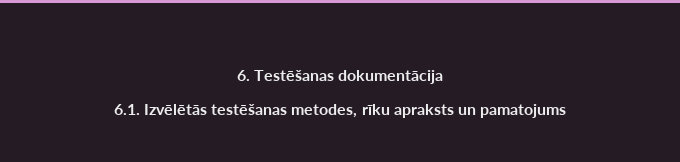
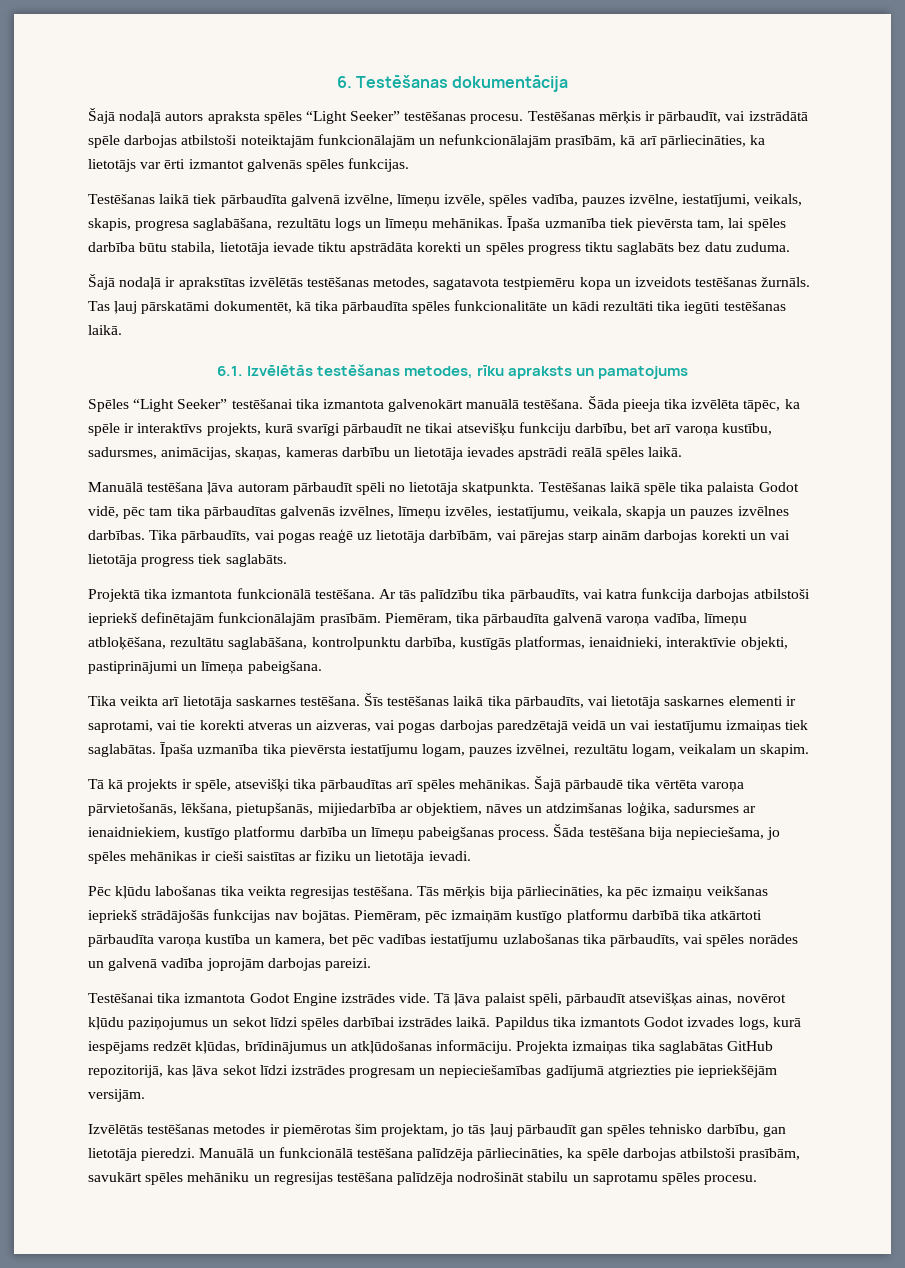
(444, 77) none -> [88,108,808,124] [88,134,766,148] [88,158,410,172] [88,194,803,207] [88,216,786,231] [88,242,790,255] [88,274,811,290] [88,300,786,314] [88,325,122,335] // Šajā nodaļā autors apraksta spēles “Light Seeker” testēšanas procesu. Testēšanas mērķis ir pārbaudīt, vai izstrādātā spēle darbojas atbilstoši noteiktajām funkcionālajām un nefunkcionālajām prasībām, kā arī pārliecināties, ka lietotājs var ērti izmantot galvenās spēles funkcijas. // Testēšanas laikā tiek pārbaudīta galvenā izvēlne, līmeņu izvēle, spēles vadība, pauzes izvēlne, iestatījumi, veikals, skapis, progresa saglabāšana, rezultātu logs un līmeņu mehānikas. Īpaša uzmanība tiek pievērsta tam, lai spēles darbība būtu stabila, lietotāja ievade tiktu apstrādāta korekti un spēles progress tiktu saglabāts bez datu zuduma. // Šajā nodaļā ir aprakstītas izvēlētās testēšanas metodes, sagatavota testpiemēru kopa un izveidots testēšanas žurnāls. Tas ļauj pārskatāmi dokumentēt, kā tika pārbaudīta spēles funkcionalitāte un kādi rezultāti tika iegūti testēšanas laikā.
(567, 111) none -> [88,396,800,412] [88,422,772,436] [88,447,683,460] [88,482,799,495] [88,506,789,519] [88,529,790,543] [88,554,287,567] [88,588,810,602] [88,612,747,626] [88,636,788,650] [88,661,322,674] [88,693,796,709] [88,720,808,733] [88,742,810,757] [88,776,744,792] [88,802,757,816] [88,824,781,840] [88,850,471,864] [88,886,768,899] [88,909,763,923] [88,934,798,947] [88,958,371,971] [88,993,786,1006] [88,1017,801,1030] [88,1040,774,1054] [88,1065,778,1078] [88,1089,145,1102] [88,1124,786,1137] [88,1147,801,1161] [88,1172,758,1185] // Spēles “Light Seeker” testēšanai tika izmantota galvenokārt manuālā testēšana. Šāda pieeja tika izvēlēta tāpēc, ka spēle ir interaktīvs projekts, kurā svarīgi pārbaudīt ne tikai atsevišķu funkciju darbību, bet arī varoņa kustību, sadursmes, animācijas, skaņas, kameras darbību un lietotāja ievades apstrādi reālā spēles laikā. // Manuālā testēšana ļāva autoram pārbaudīt spēli no lietotāja skatpunkta. Testēšanas laikā spēle tika palaista Godot vidē, pēc tam tika pārbaudītas galvenās izvēlnes, līmeņu izvēles, iestatījumu, veikala, skapja un pauzes izvēlnes darbības. Tika pārbaudīts, vai pogas reaģē uz lietotāja darbībām, vai pārejas starp ainām darbojas korekti un vai lietotāja progress tiek saglabāts. // Projektā tika izmantota funkcionālā testēšana. Ar tās palīdzību tika pārbaudīts, vai katra funkcija darbojas atbilstoši iepriekš definētajām funkcionālajām prasībām. Piemēram, tika pārbaudīta galvenā varoņa vadība, līmeņu atbloķēšana, rezultātu saglabāšana, kontrolpunktu darbība, kustīgās platformas, ienaidnieki, interaktīvie objekti, pastiprinājumi un līmeņa pabeigšana. // Tika veikta arī lietotāja saskarnes testēšana. Šīs testēšanas laikā tika pārbaudīts, vai lietotāja saskarnes elementi ir saprotami, vai tie korekti atveras un aizveras, vai pogas darbojas paredzētajā veidā un vai iestatījumu izmaiņas tiek saglabātas. Īpaša uzmanība tika pievērsta iestatījumu logam, pauzes izvēlnei, rezultātu logam, veikalam un skapim. // Tā kā projekts ir spēle, atsevišķi tika pārbaudītas arī spēles mehānikas. Šajā pārbaudē tika vērtēta varoņa pārvietošanās, lēkšana, pietupšanās, mijiedarbība ar objektiem, nāves un atdzimšanas loģika, sadursmes ar ienaidniekiem, kustīgo platformu darbība un līmeņu pabeigšanas process. Šāda testēšana bija nepieciešama, jo spēles mehānikas ir cieši saistītas ar fiziku un lietotāja ievadi. // Pēc kļūdu labošanas tika veikta regresijas testēšana. Tās mērķis bija pārliecināties, ka pēc izmaiņu veikšanas iepriekš strādājošās funkcijas nav bojātas. Piemēram, pēc izmaiņām kustīgo platformu darbībā tika atkārtoti pārbaudīta varoņa kustība un kamera, bet pēc vadības iestatījumu uzlabošanas tika pārbaudīts, vai spēles norādes un galvenā vadība joprojām darbojas pareizi. // Testēšanai tika izmantota Godot Engine izstrādes vide. Tā ļāva palaist spēli, pārbaudīt atsevišķas ainas, novērot kļūdu paziņojumus un sekot līdzi spēles darbībai izstrādes laikā. Papildus tika izmantots Godot izvades logs, kurā iespējams redzēt kļūdas, brīdinājumus un atkļūdošanas informāciju. Projekta izmaiņas tika saglabātas GitHub repozitorijā, kas ļāva sekot līdzi izstrādes progresam un nepieciešamības gadījumā atgriezties pie iepriekšējām versijām. // Izvēlētās testēšanas metodes ir piemērotas šim projektam, jo tās ļauj pārbaudīt gan spēles tehnisko darbību, gan lietotāja pieredzi. Manuālā un funkcionālā testēšana palīdzēja pārliecināties, ka spēle darbojas atbilstoši prasībām, savukārt spēles mehāniku un regresijas testēšana palīdzēja nodrošināt stabilu un saprotamu spēles procesu.

